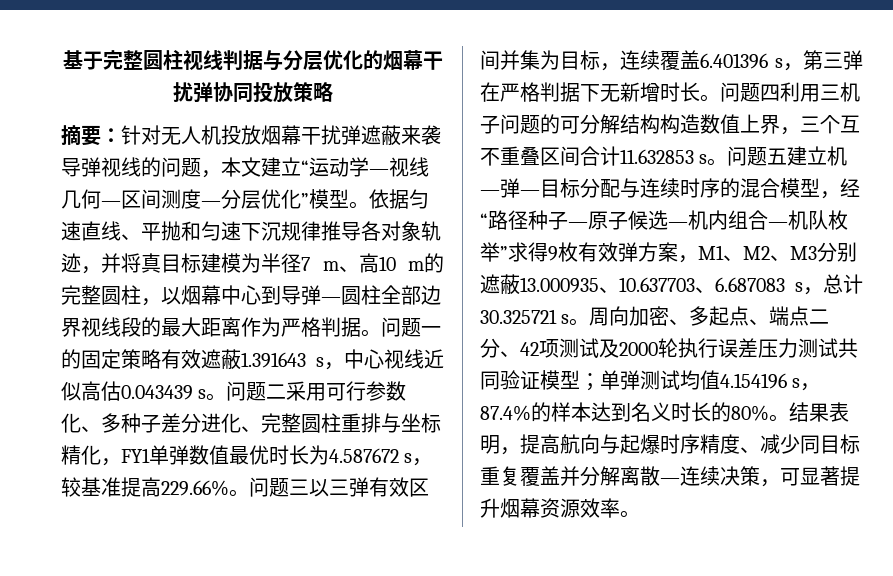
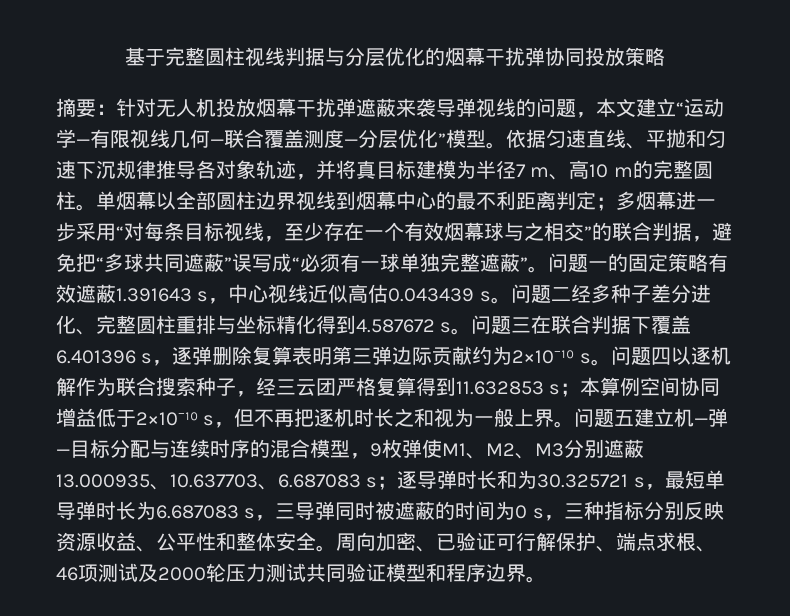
(389, 172) none -> [90,129,130,148] 有限
[121,189,161,209] 区间 -> [224,129,304,148] 联合覆盖
[141,285,441,306] [61,317,361,337] ，以烟幕中心到导弹—圆柱全部边界视线段的最大距离作为严格判据 -> [76,191,716,211] [56,222,732,242] [56,253,528,272] 。单烟幕以全部圆柱边界视线到烟幕中心的最不利距离判定；多烟幕进一步采用“对每条目标视线，至少存在一个有效烟幕球与之相交”的联合判据，避免把“多球共同遮蔽”误写成“必须有一球单独完整遮蔽”
[286,381,407,401] [61,413,101,433] 采用可行参数化、 -> [570,284,591,303] 经
[101,445,433,466] [61,477,429,497] [480,50,863,71] [480,82,860,102] [480,114,860,135] [480,146,708,166] ，FY1单弹数值最优时长为4.587672 s，较基准提高229.66%。问题三以三弹有效区间并集为目标，连续覆盖6.401396 s，第三弹在严格判据下无新增时长。问题四利用三机子问题的可分解结构构造数值上界，三个互不重叠区间合计11.632853 s -> [316,315,692,335] [56,346,731,366] [56,377,721,397] [56,408,555,428] 得到4.587672 s。问题三在联合判据下覆盖6.401396 s，逐弹删除复算表明第三弹边际贡献约为2×10⁻¹⁰ s。问题四以逐机解作为联合搜索种子，经三云团严格复算得到11.632853 s；本算例空间协同增益低于2×10⁻¹⁰ s，但不再把逐机时长之和视为一般上界
[840,178,860,197] [480,210,848,230] [480,242,698,263] 经“路径种子—原子候选—机内组合—机队枚举”求得9枚有效弹方案， -> [370,439,442,458] 9枚弹使
[803,274,863,295] [480,306,830,326] [480,338,539,358] ，总计30.325721 s。周向加密、多起点、端点二分、42 -> [377,470,725,490] [56,501,724,521] [56,532,716,552] [56,567,78,581] ；逐导弹时长和为30.325721 s，最短单导弹时长为6.687083 s，三导弹同时被遮蔽的时间为0 s，三种指标分别反映资源收益、公平性和整体安全。周向加密、已验证可行解保护、端点求根、46
[678,338,758,358] 执行误差 -> (226, 572) none
[580,370,821,391] [480,402,849,422] [480,434,860,455] [480,466,860,487] [480,498,620,518] ；单弹测试均值4.154196 s，87.4%的样本达到名义时长的80%。结果表明，提高航向与起爆时序精度、减少同目标重复覆盖并分解离散—连续决策，可显著提升烟幕资源效率 -> [426,563,526,582] 和程序边界

